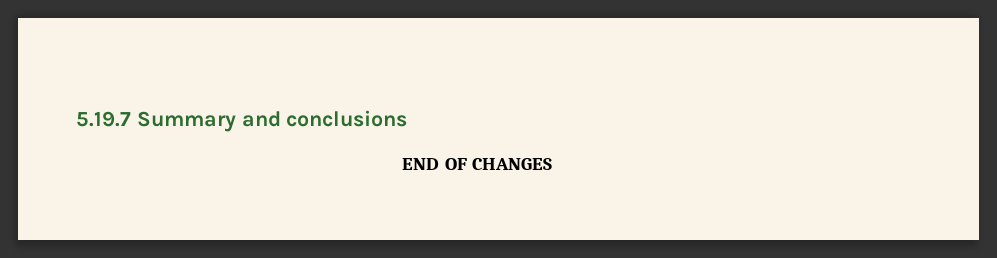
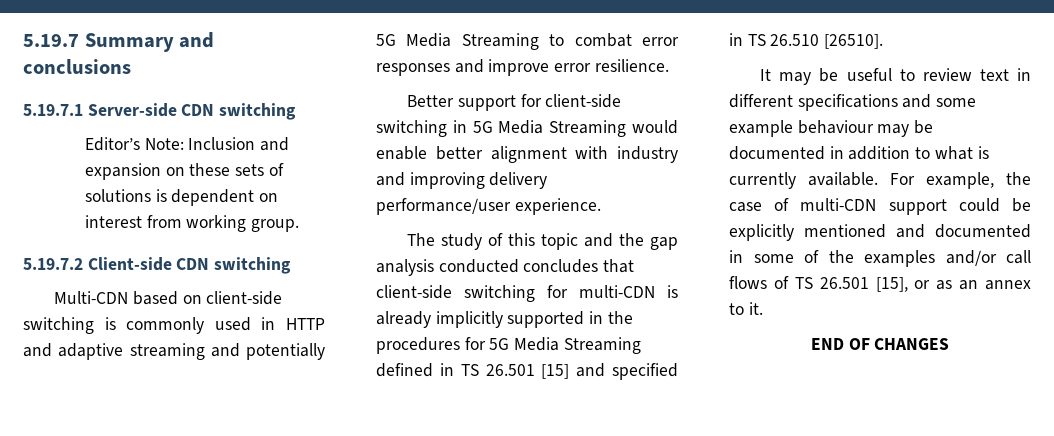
(408, 118) none -> [23,103,297,120] [85,137,290,151] [85,163,284,180] [85,189,279,206] [85,215,300,232] [23,257,292,274] [54,291,283,305] [23,317,325,334] [23,343,325,360] [376,33,679,50] [376,59,669,76] [407,94,622,111] [376,120,678,137] [376,146,678,163] [376,172,548,189] [376,198,601,215] [407,233,678,250] [376,259,635,276] [376,285,678,302] [376,311,633,328] [376,337,641,354] [376,363,678,380] [729,33,884,49] [760,68,1031,85] [729,94,977,111] [729,120,934,137] [729,146,989,160] [729,172,1031,189] [729,198,1031,215] [729,224,1031,241] [729,250,1031,267] [729,276,1031,292] [729,302,763,315] // 5.19.7.1 Server-side CDN switching // Editor’s Note: Inclusion and expansion on these sets of solutions is dependent on interest from working group. // 5.19.7.2 Client-side CDN switching // Multi-CDN based on client-side switching is commonly used in HTTP and adaptive streaming and potentially 5G Media Streaming to combat error responses and improve error resilience. // Better support for client-side switching in 5G Media Streaming would enable better alignment with industry and improving delivery performance/user experience. // The study of this topic and the gap analysis conducted concludes that client-side switching for multi-CDN is already implicitly supported in the procedures for 5G Media Streaming defined in TS 26.501 [15] and specified in TS 26.510 [26510]. // It may be useful to review text in different specifications and some example behaviour may be documented in addition to what is currently available. For example, the case of multi-CDN support could be explicitly mentioned and documented in some of the examples and/or call flows of TS 26.501 [15], or as an annex to it.

